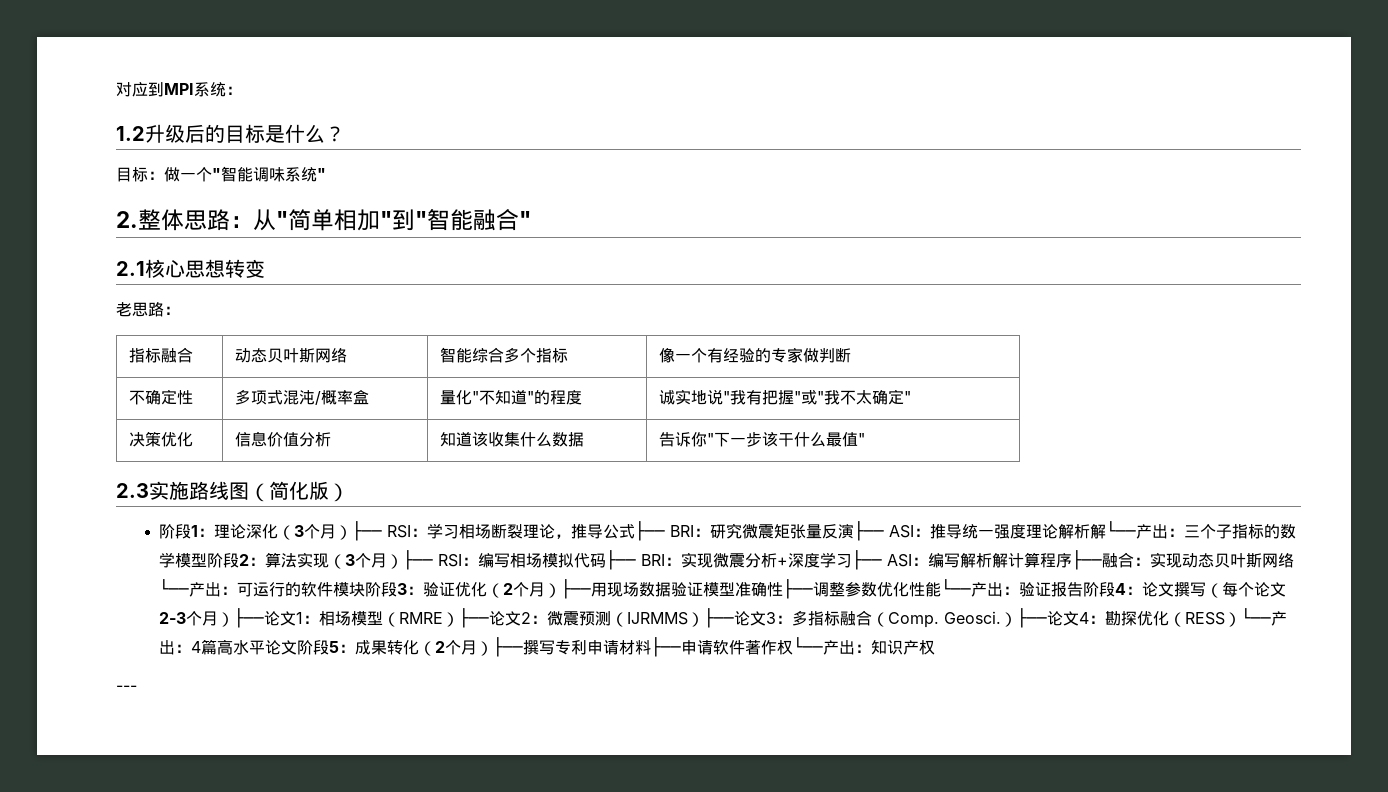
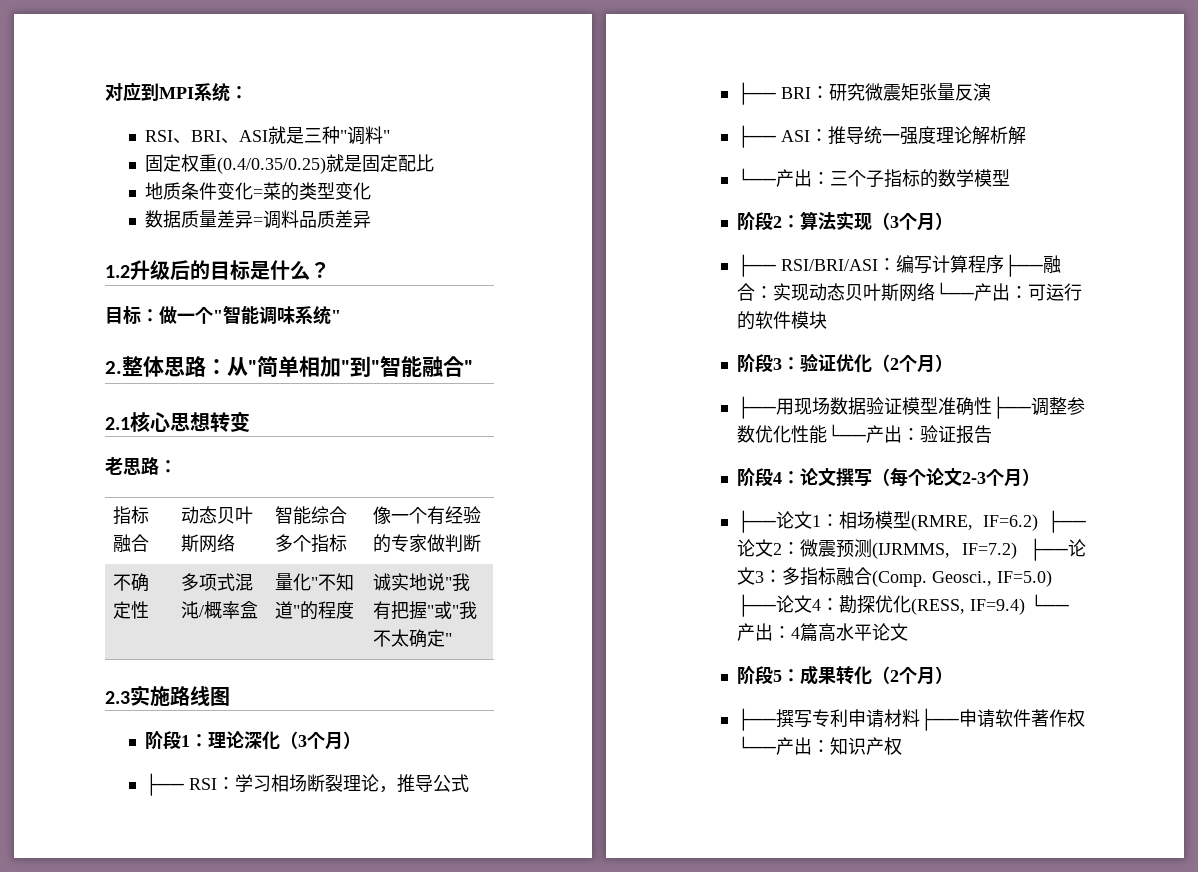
(242, 90) none -> [145,126,391,145] [145,154,435,174] [145,182,372,201] [145,210,372,229] // RSI、BRI、ASI就是三种"调料" // 固定权重(0.4/0.35/0.25)就是固定配比 // 地质条件变化=菜的类型变化 // 数据质量差异=调料品质差异
[128,431,193,447] [234,431,331,447] [439,432,584,447] [658,432,865,447] // 决策优化 | 信息价值分析 | 知道该收集什么数据 | 告诉你"下一步该干什么最值" -> (453, 639) none
[249,481,349,502] （简化版） -> (230, 696) none
(353, 532) none -> (362, 740) //
(636, 531) none -> (470, 783) //
(855, 531) none -> (992, 92) //
(1107, 531) none -> (1027, 135) //
(208, 560) none -> (1011, 177) //
[403,550,1009,570] ├── RSI：编写相场模拟代码├── BRI：实现微震分析+深度学习├── ASI：编写解析解 -> [737,254,933,277] // ├── RSI/BRI/ASI：编写
(366, 589) none -> (828, 320) //
(562, 590) none -> (954, 363) //
(1084, 589) none -> (993, 434) //
(235, 619) none -> (1041, 477) //
[383,612,460,627] （RMRE） -> [911,514,1038,531] (RMRE, IF=6.2)
[611,612,705,627] （IJRMMS） -> [872,542,1018,559] (IJRMMS, IF=7.2)
[872,611,1018,628] （Comp. Geosci.） -> [872,570,1053,587] (Comp. Geosci., IF=5.0)
[1169,612,1242,627] （RESS） -> [911,598,1026,615] (RESS, IF=9.4)
(298, 647) none -> (909, 632) //
(494, 648) none -> (954, 675) //
[116,685,137,691] // --- -> (903, 746) none

